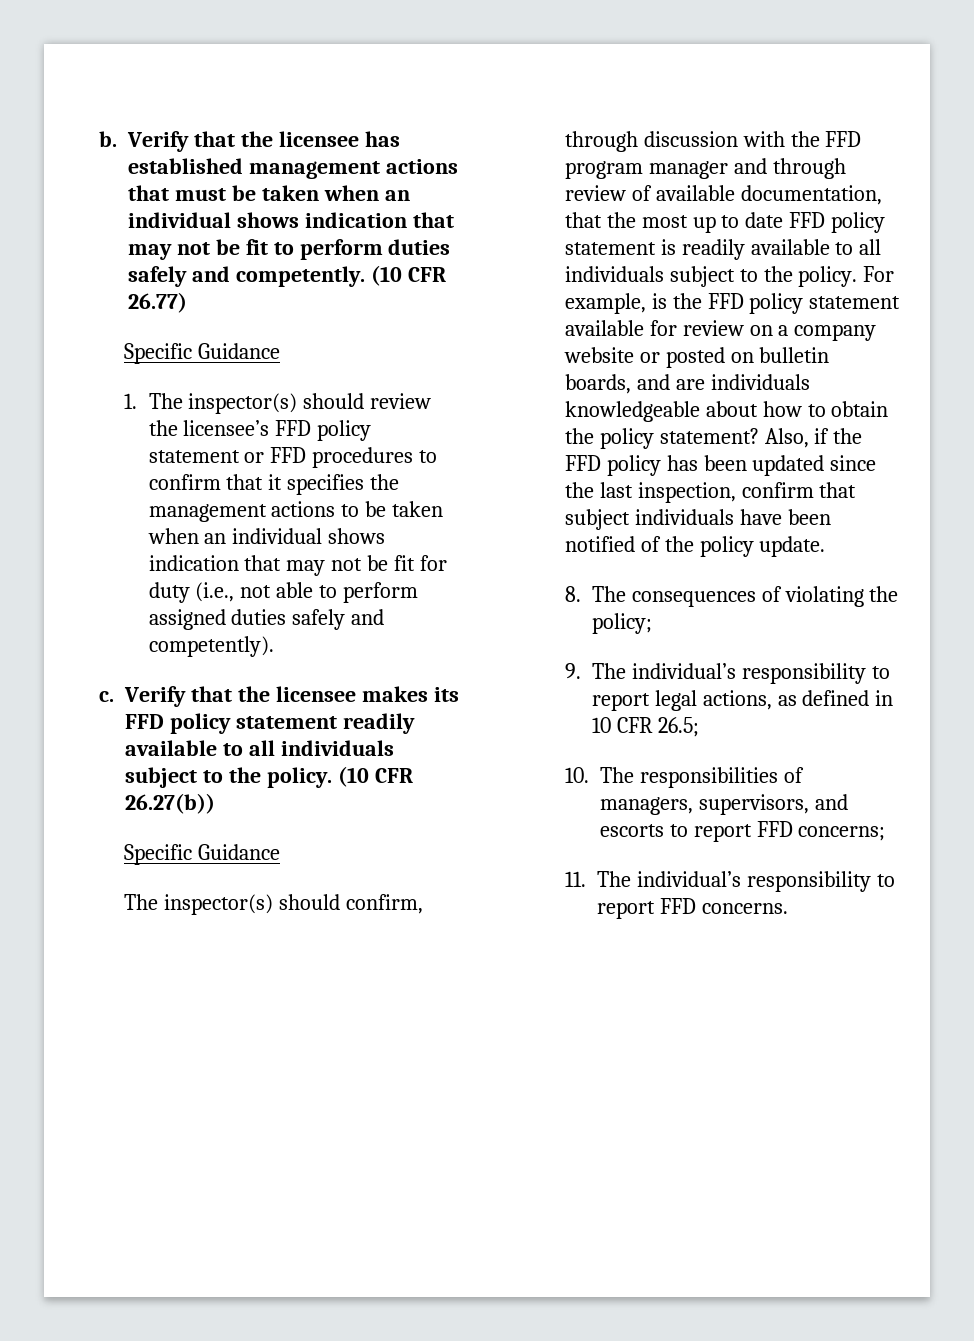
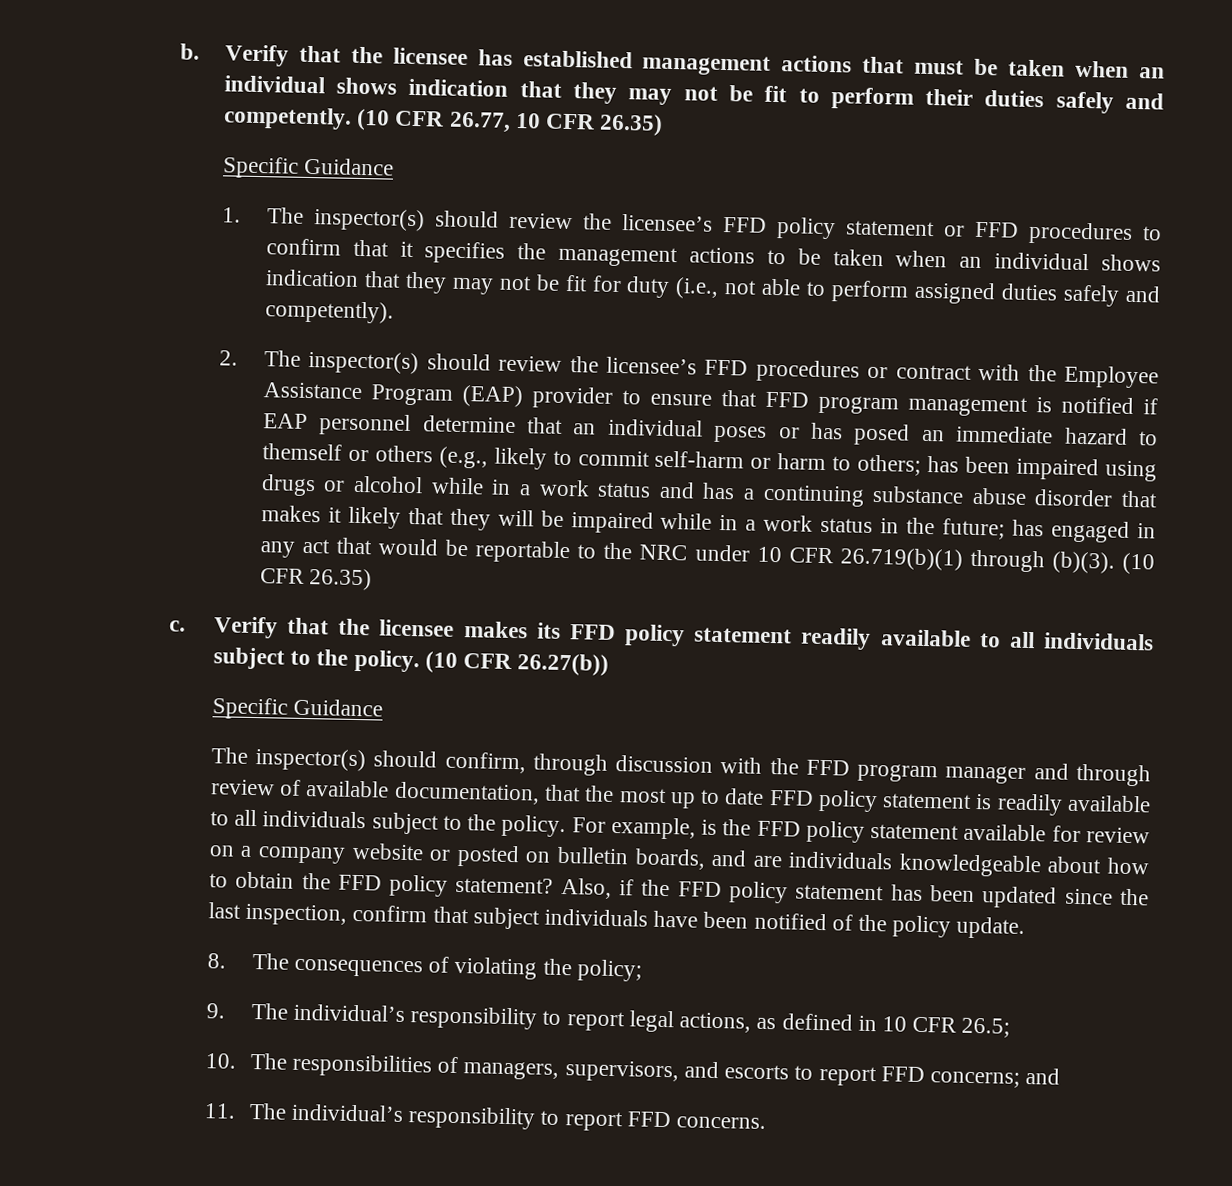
(454, 220) none -> [573,82,618,104] they
(383, 249) none -> [925,88,974,106] their
[127,292,187,313] 26.77) -> [448,111,664,136] 26.77, 10 CFR 26.35)
(282, 563) none -> [404,271,447,294] they
(274, 646) none -> [218,350,1159,389] [262,382,1158,417] [262,413,1158,446] [261,443,1157,482] [260,474,1158,508] [260,505,1156,543] [259,537,1155,575] [259,568,373,591] // 2. The inspector(s) should review the licensee’s FFD procedures or contract with the Employee Assistance Program (EAP) provider to ensure that FFD program management is notified if EAP personnel determine that an individual poses or has posed an immediate hazard to themself or others (e.g., likely to commit self-harm or harm to others; has been impaired using drugs or alcohol while in a work status and has a continuing substance abuse disorder that makes it likely that they will be impaired while in a work status in the future; has engaged in any act that would be reportable to the NRC under 10 CFR 26.719(b)(1) through (b)(3). (10 CFR 26.35)
(594, 436) none -> [337,874,382,891] FFD
(661, 465) none -> [795,884,885,901] statement
(886, 833) none -> [1025,1068,1061,1085] and

